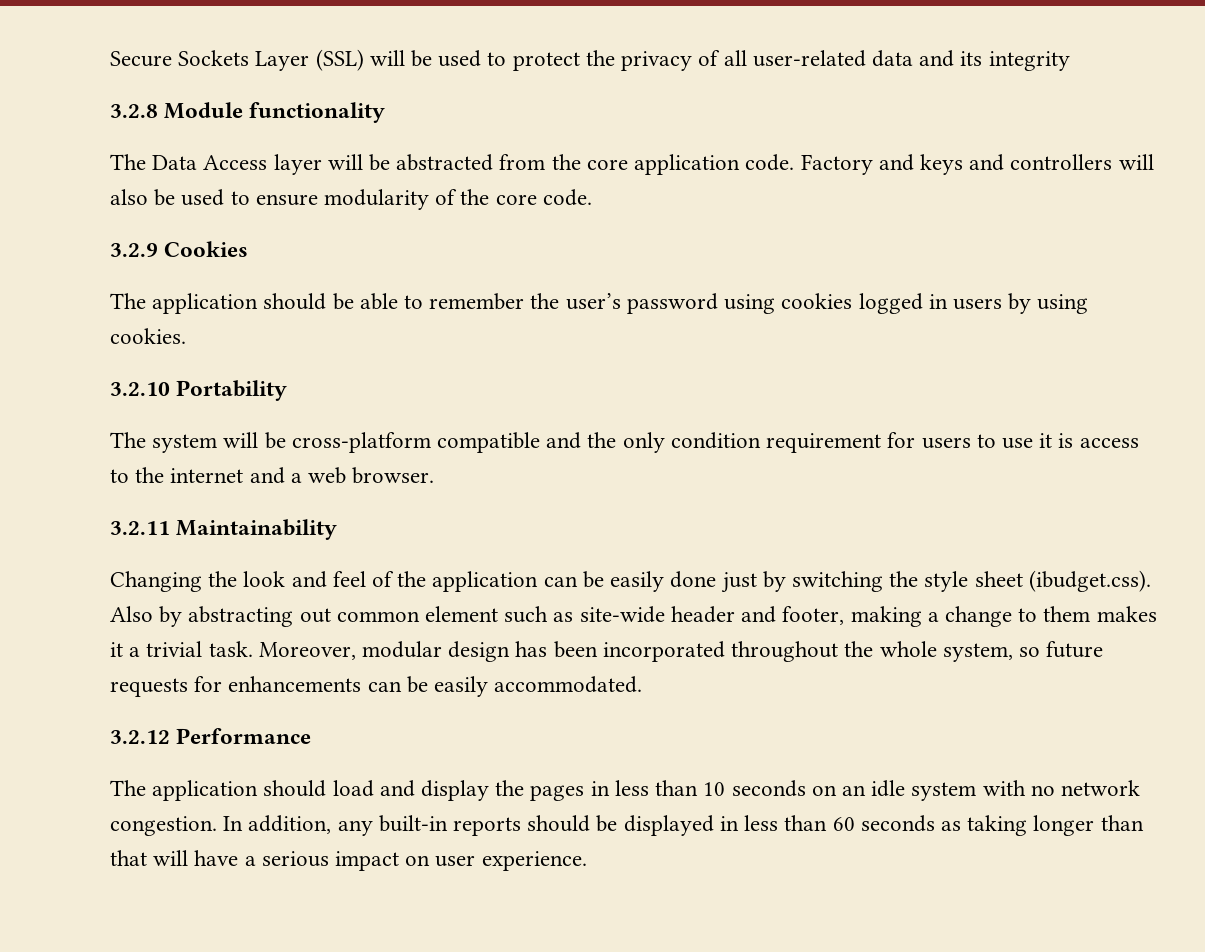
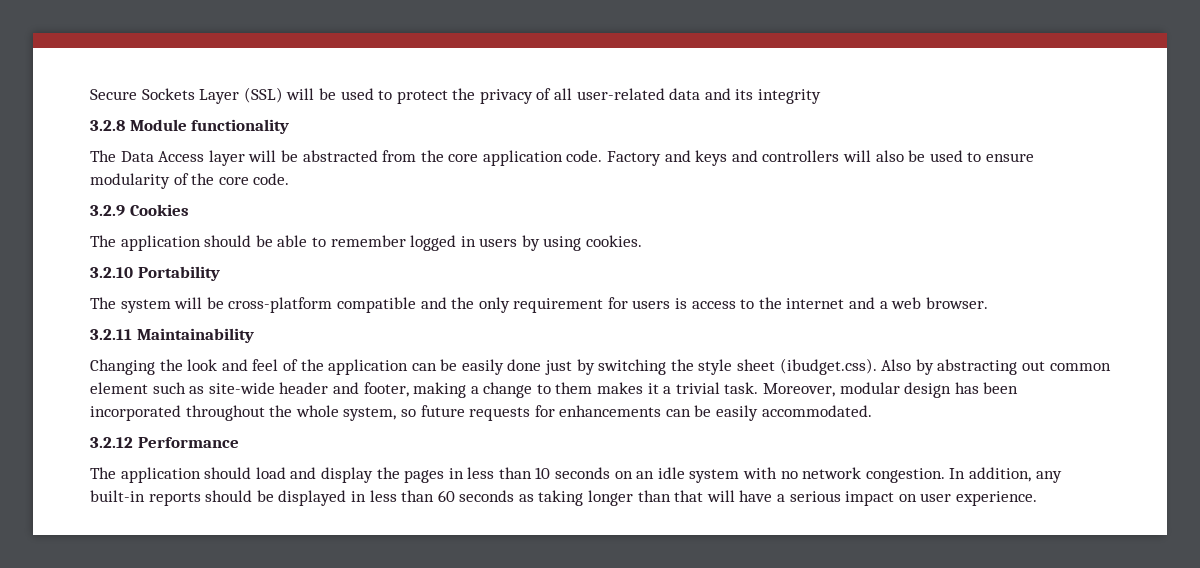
[530,293,853,314] the user’s password using cookies -> (406, 241) none
[670,432,761,449] condition -> (510, 305) none
[976,433,1053,449] to use it -> (671, 304) none

